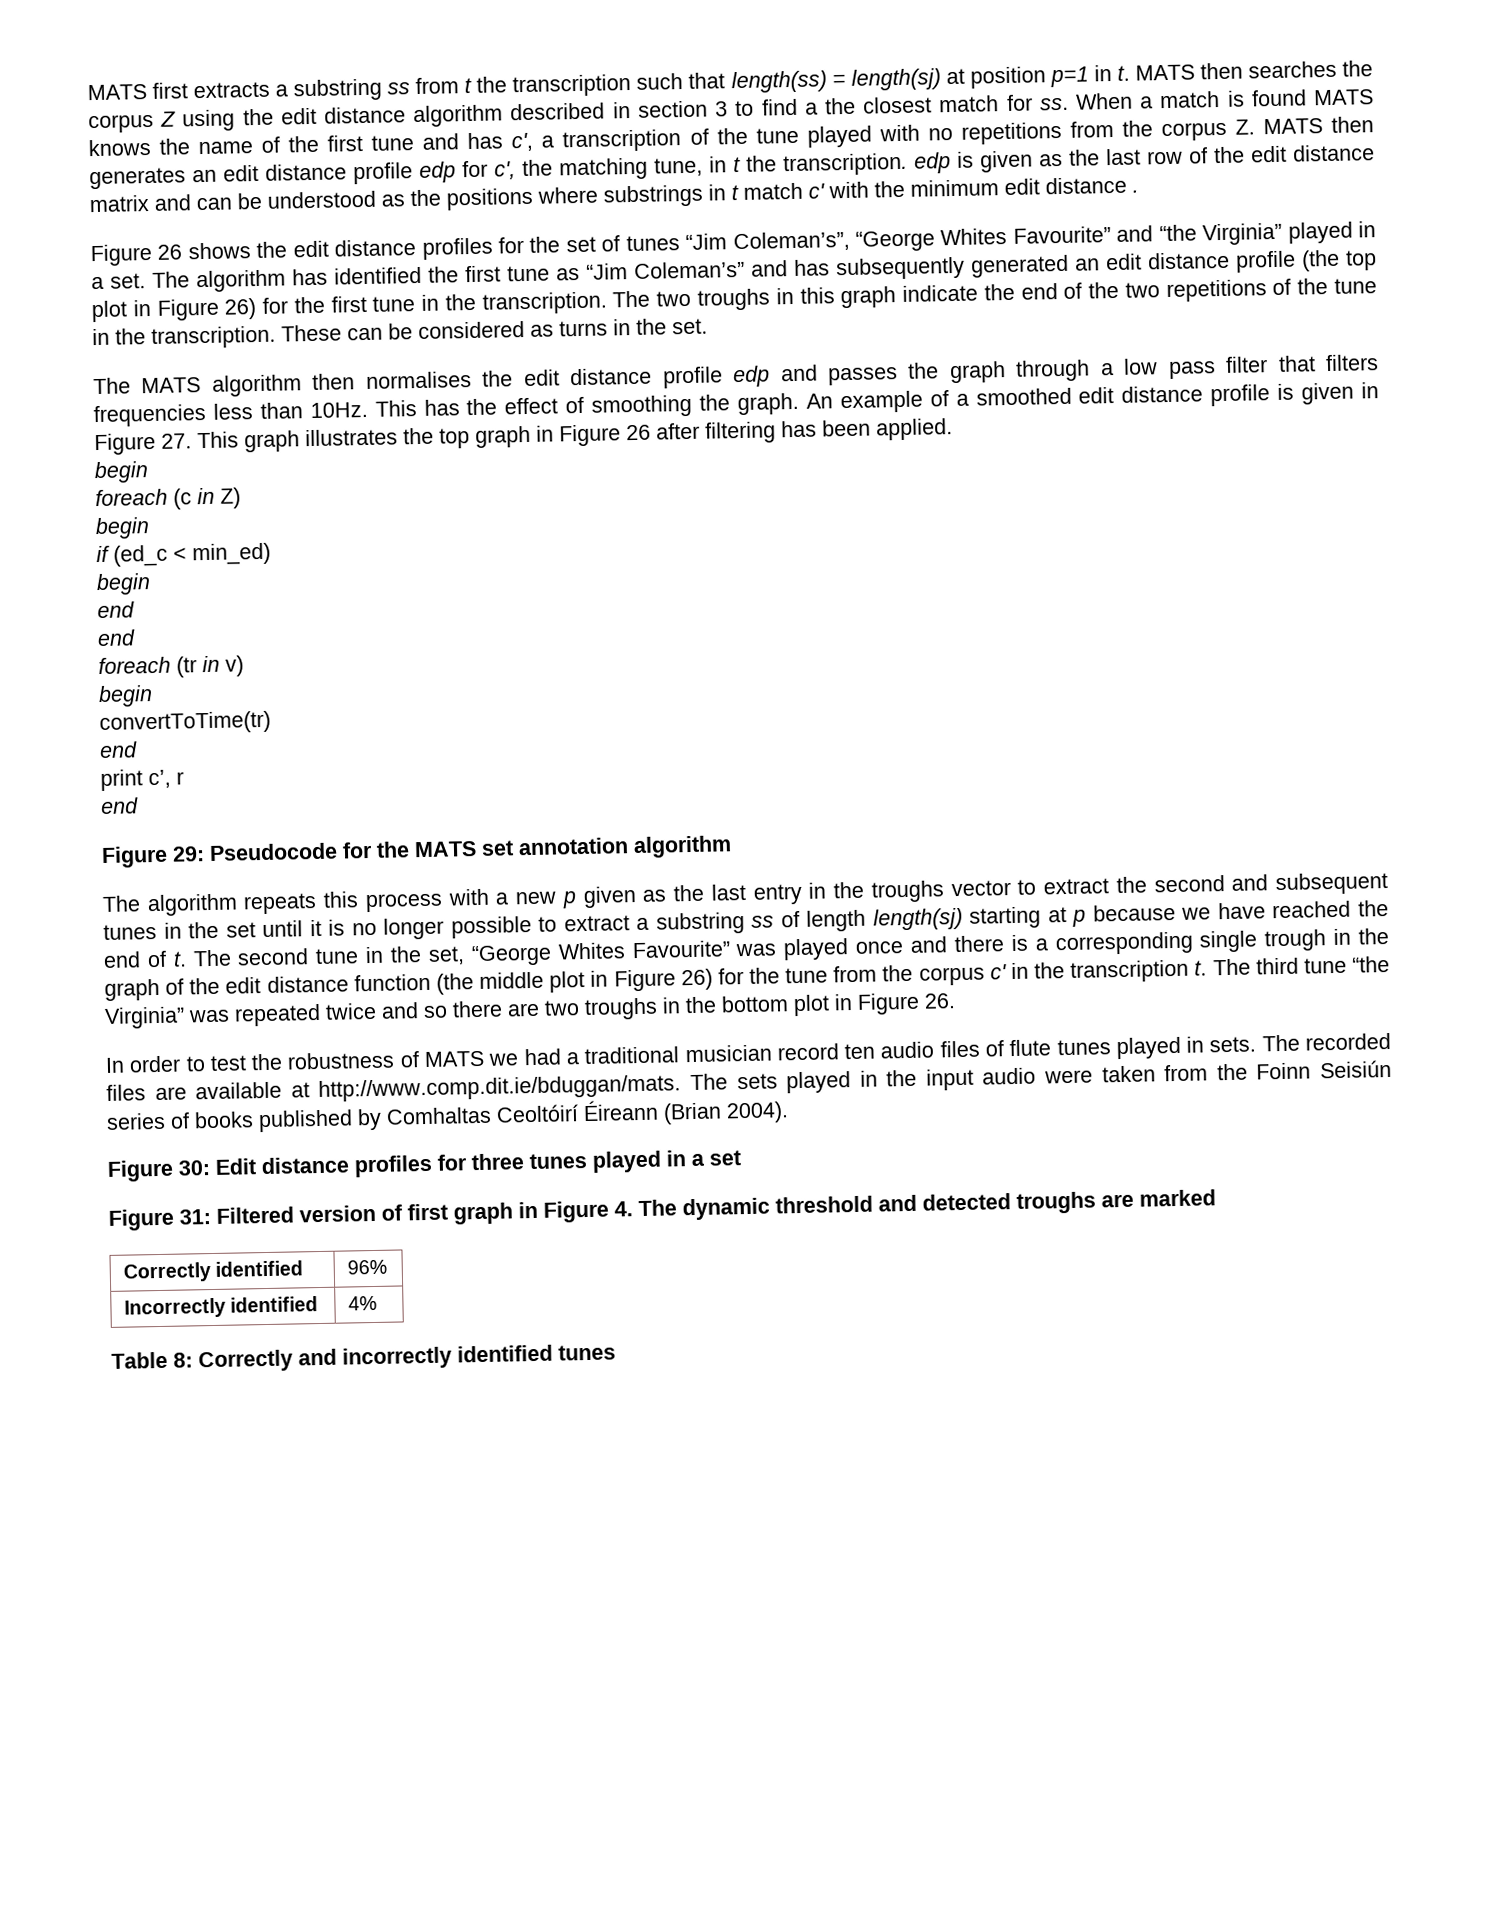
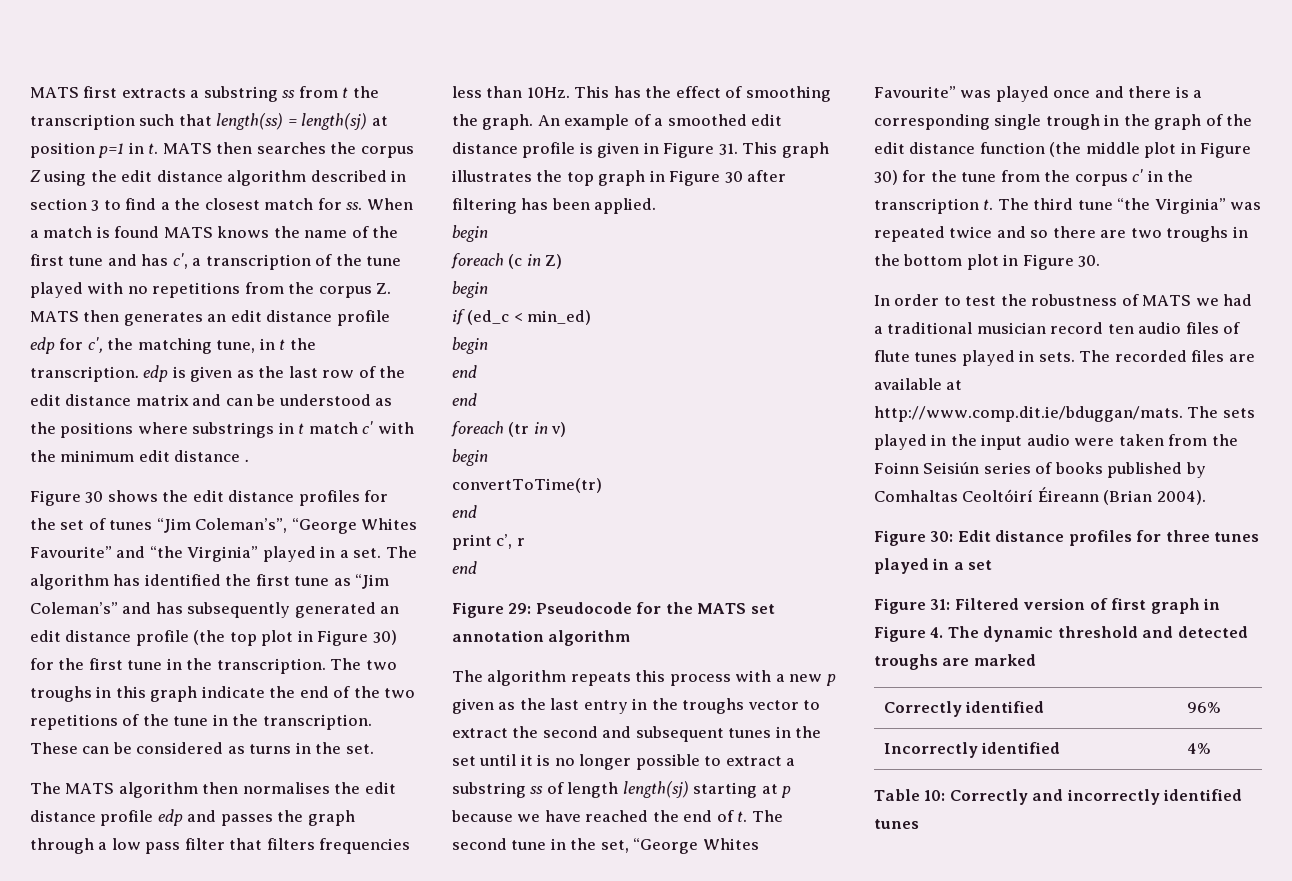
[157,244,183,260] 26 -> [85,491,104,503] 30
[224,298,258,320] 26) -> [372,630,397,645] 30)
[161,433,192,449] 27. -> [718,143,738,155] 31.
[626,424,651,441] 26 -> [724,171,743,183] 30
[680,968,713,991] 26) -> [874,170,898,185] 30)
[924,993,956,1009] 26. -> [1078,255,1101,267] 30.
[173,1352,193,1368] 8: -> [924,790,946,801] 10:

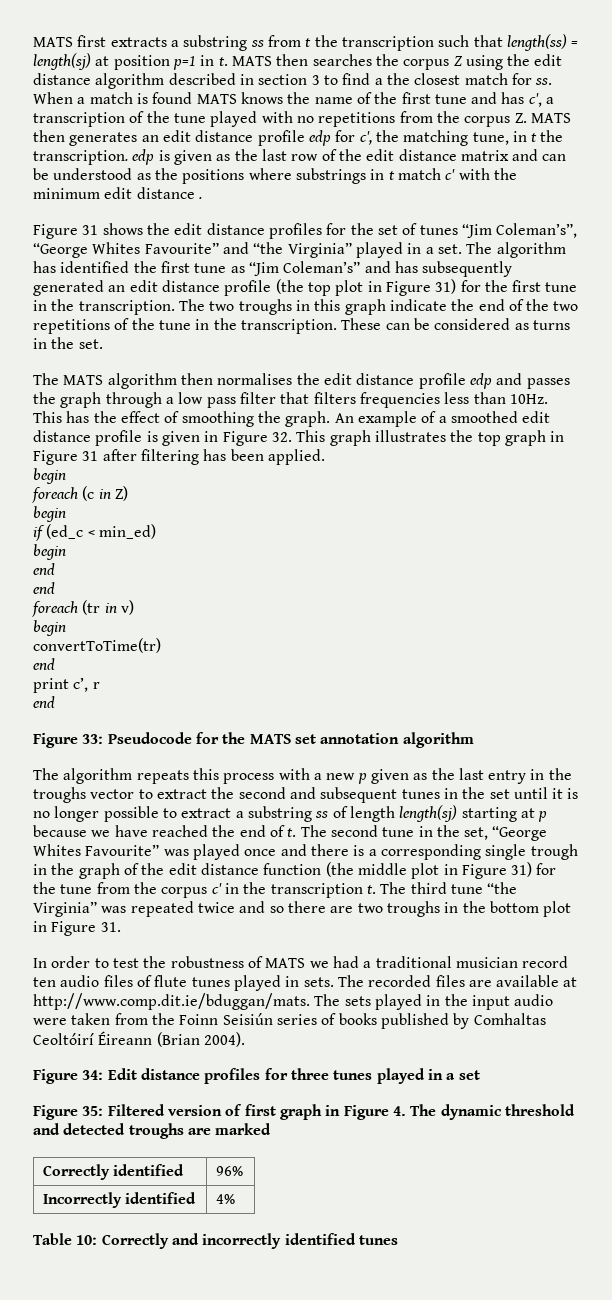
[85,491,104,503] 30 -> [82,225,99,235] 31
[372,630,397,645] 30) -> [435,279,457,294] 31)
[718,143,738,155] 31. -> [271,432,292,442] 32.
[724,171,743,183] 30 -> [82,451,99,461] 31
[508,603,532,614] 29: -> [82,734,104,744] 33:
[874,170,898,185] 30) -> [511,862,533,877] 31)
[1078,255,1101,267] 30. -> [100,922,121,932] 31.
[930,531,954,542] 30: -> [82,1070,104,1080] 34:
[930,599,951,610] 31: -> [82,1106,104,1116] 35:

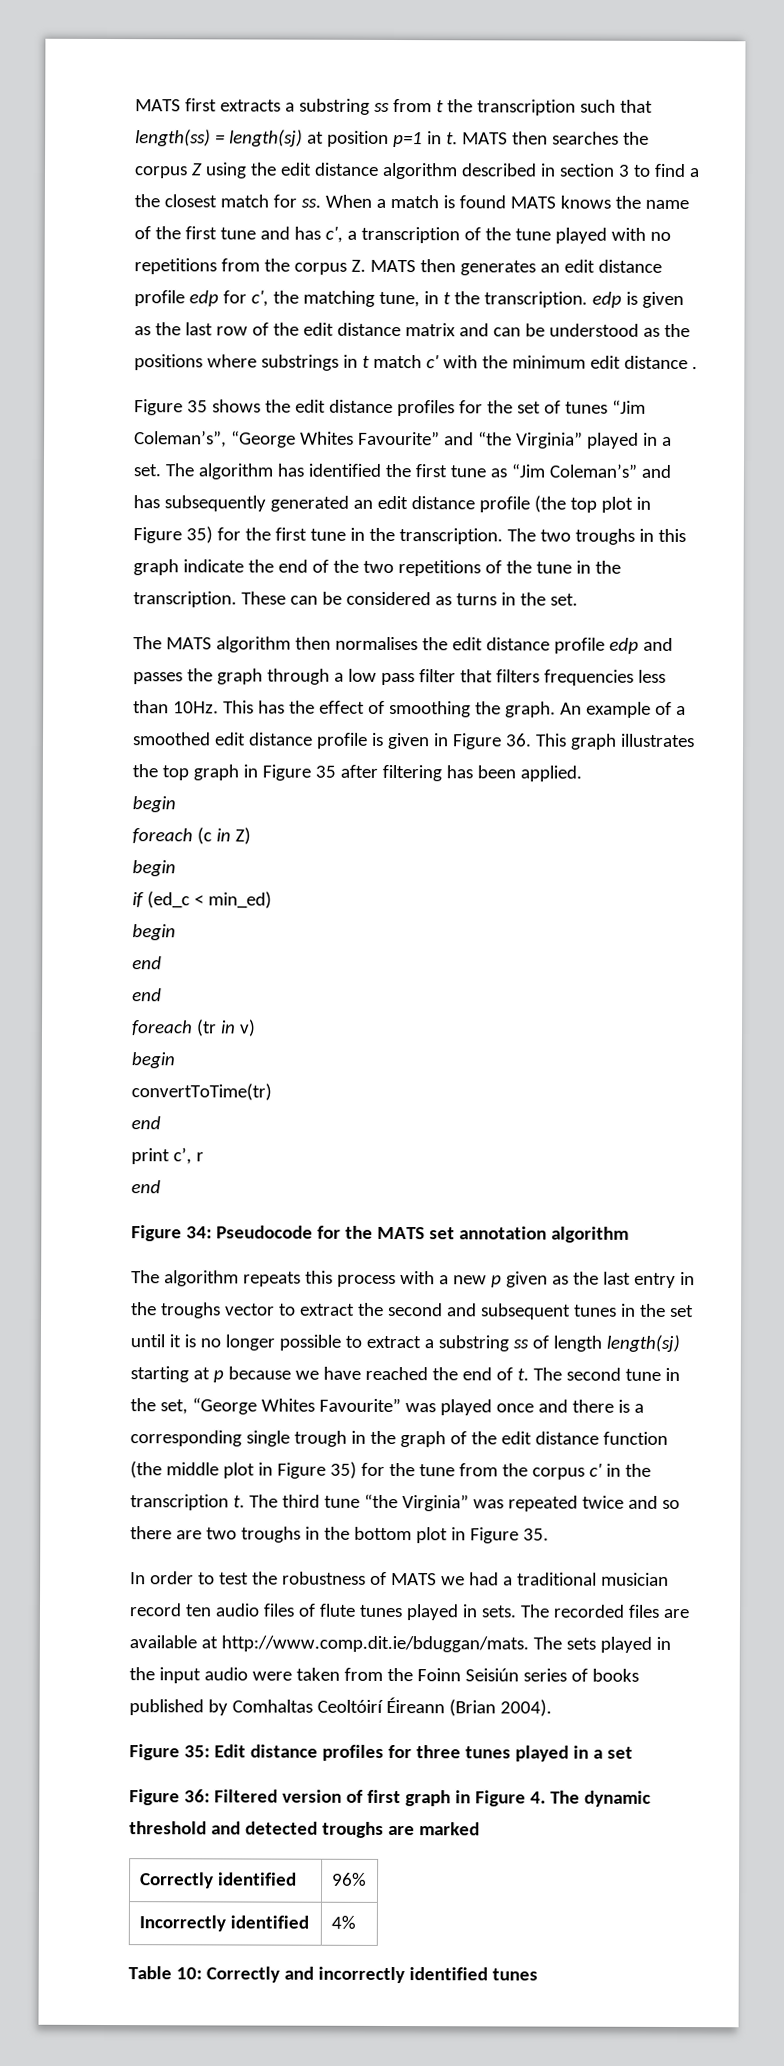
[82,225,99,235] 31 -> [186,400,208,413] 35
[435,279,457,294] 31) -> [185,526,213,544] 35)
[271,432,292,442] 32. -> [505,733,532,747] 36.
[82,451,99,461] 31 -> [314,765,336,778] 35
[82,734,104,744] 33: -> [185,1226,212,1239] 34:
[511,862,533,877] 31) -> [329,1461,357,1479] 35)
[100,922,121,932] 31. -> [522,1528,549,1541] 35.
[82,1070,104,1080] 34: -> [183,1745,210,1758] 35:
[82,1106,104,1116] 35: -> [183,1789,210,1803] 36:

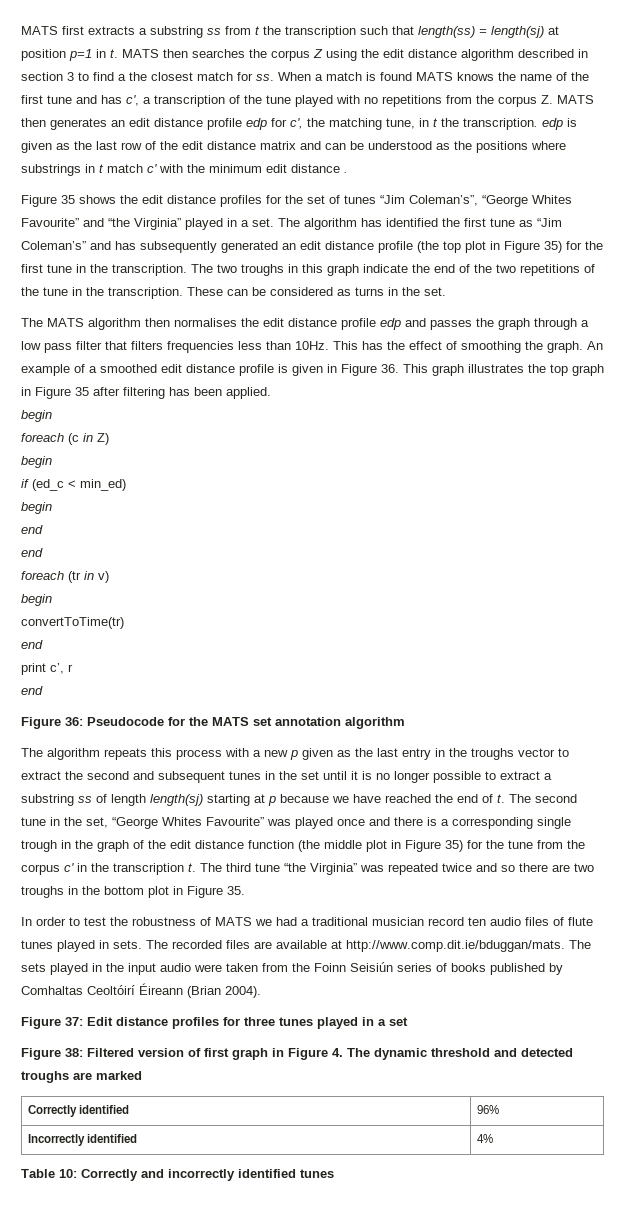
[185,1226,212,1239] 34: -> [65,717,83,726] 36:
[183,1745,210,1758] 35: -> [65,1017,83,1026] 37:
[183,1789,210,1803] 36: -> [65,1048,83,1057] 38:

